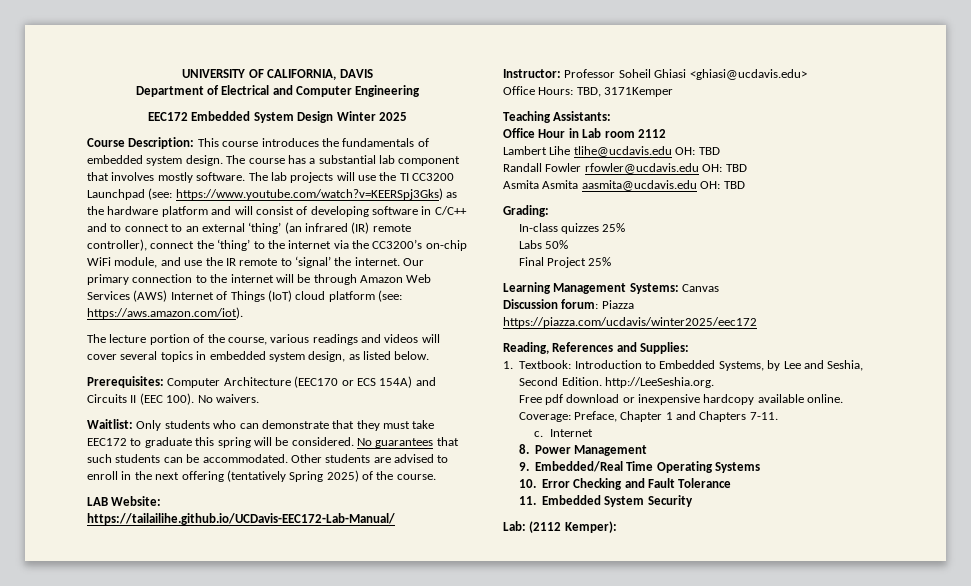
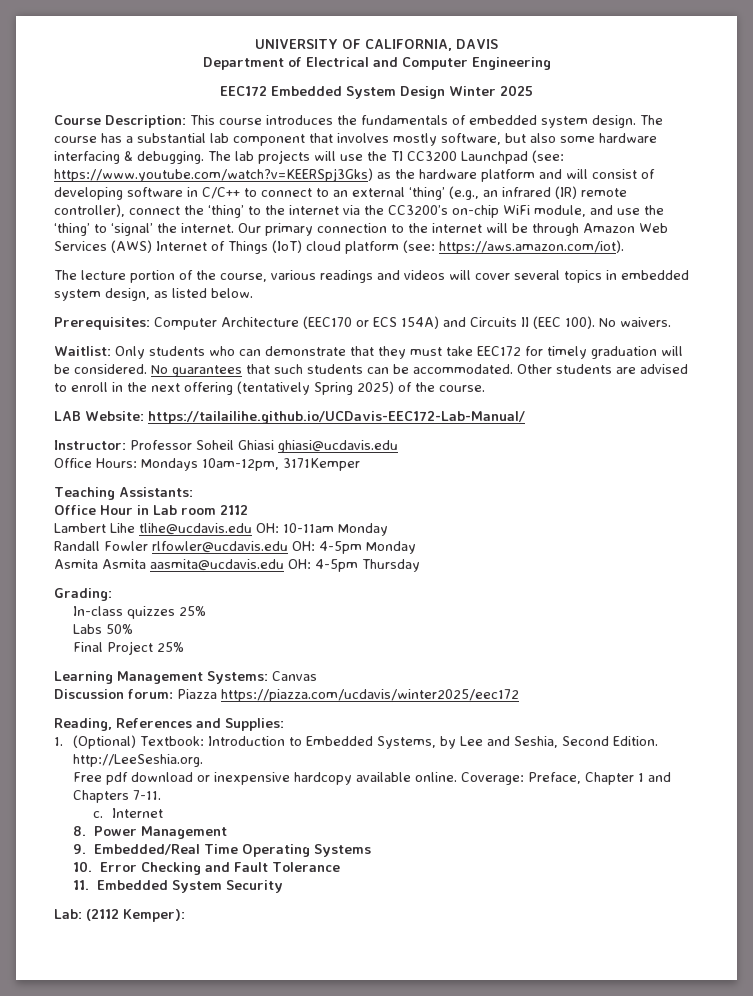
[196,172,246,181] software. -> [441,133,657,145] [54,151,204,164] software, but also some hardware interfacing & debugging.
[87,223,107,232] and -> (240, 193) none
[284,222,302,234] (an -> [449,186,498,200] (e.g., an
[225,258,278,266] IR remote -> [54,223,90,236] ‘thing’
[130,437,251,448] to graduate this spring -> [525,346,657,359] for timely graduation
[689,69,807,80] <ghiasi@ucdavis.edu> -> [278,440,398,453] ghiasi@ucdavis.edu
[576,87,601,97] TBD, -> [141,458,279,471] Mondays 10am-12pm,
[698,147,720,155] TBD -> [283,523,388,536] 10-11am Monday
[584,163,747,174] rfowler@ucdavis.edu OH: TBD -> [152,541,416,554] rlfowler@ucdavis.edu OH: 4-5pm Monday
[723,181,745,189] TBD -> [315,559,420,572] 4-5pm Thursday
(513, 365) none -> [73,735,137,749] (Optional)

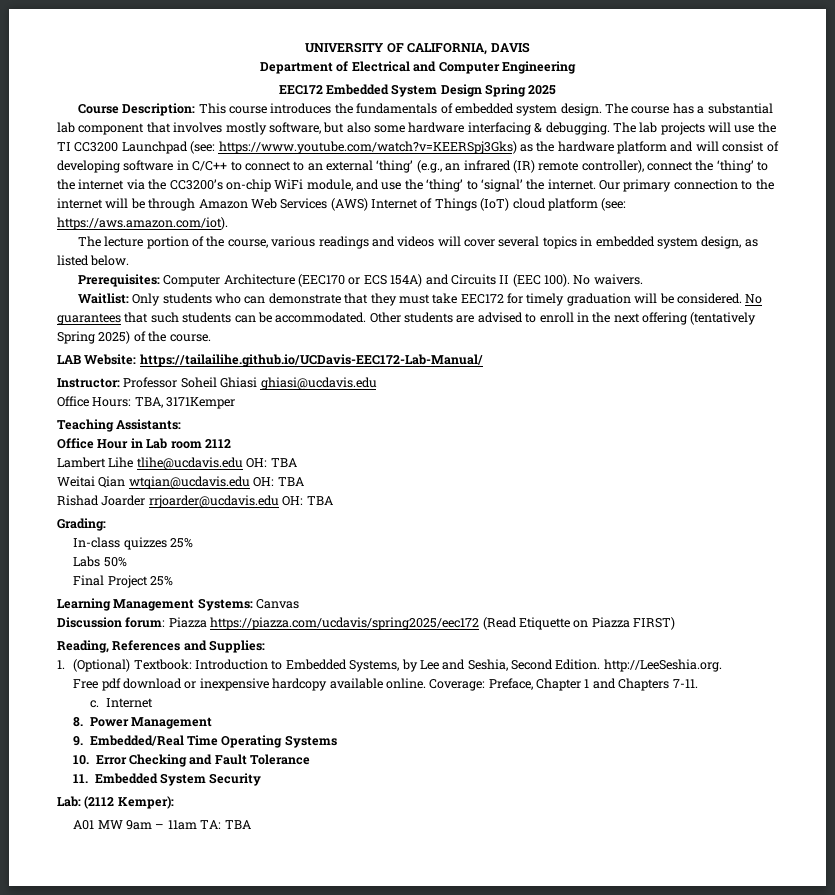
[449,86,496,96] Winter -> [485,84,527,97] Spring
[141,458,279,471] Mondays 10am-12pm, -> [134,397,163,408] TBA,
[283,523,388,536] [54,541,416,554] [54,559,420,572] 10-11am Monday // Randall Fowler rlfowler@ucdavis.edu OH: 4-5pm Monday // Asmita Asmita aasmita@ucdavis.edu OH: 4-5pm Thursday -> [270,458,297,467] [57,476,304,489] [57,495,333,508] TBA // Weitai Qian wtqian@ucdavis.edu OH: TBA // Rishad Joarder rrjoarder@ucdavis.edu OH: TBA
[221,689,519,702] https://piazza.com/ucdavis/winter2025/eec172 -> [210,617,675,630] https://piazza.com/ucdavis/spring2025/eec172 (Read Etiquette on Piazza FIRST)
(185, 915) none -> [73,820,251,830] // A01 MW 9am – 11am TA: TBA

